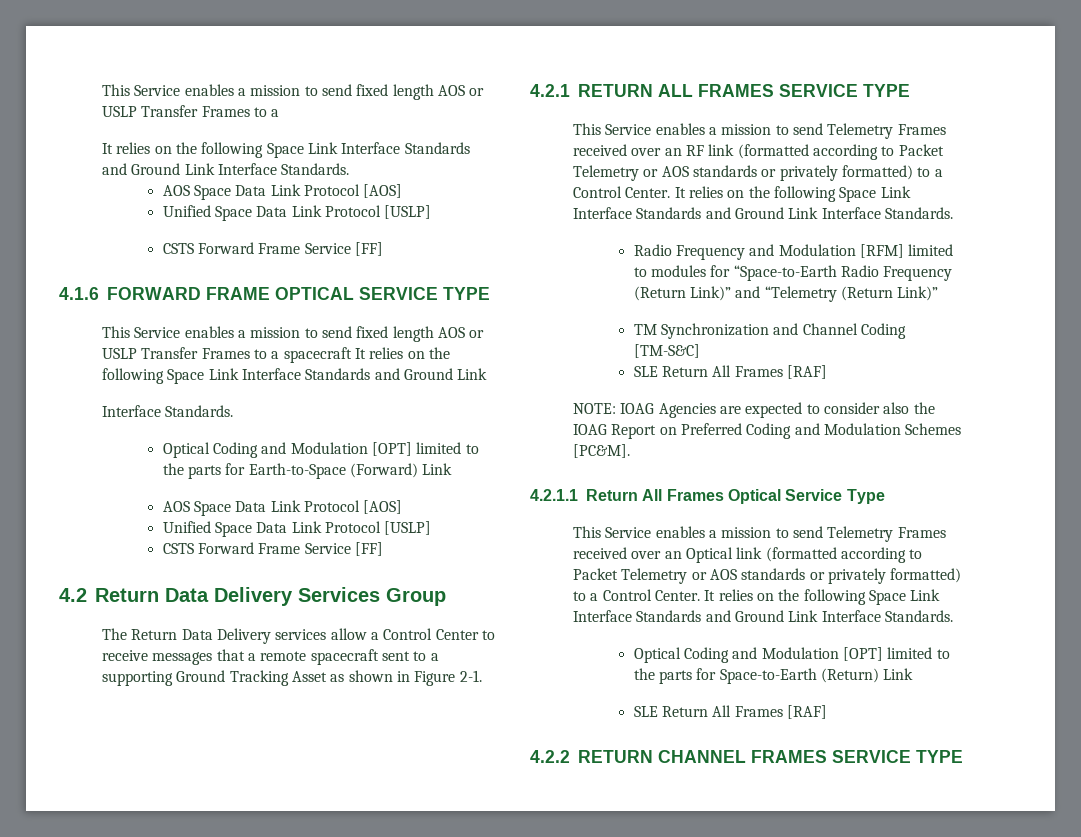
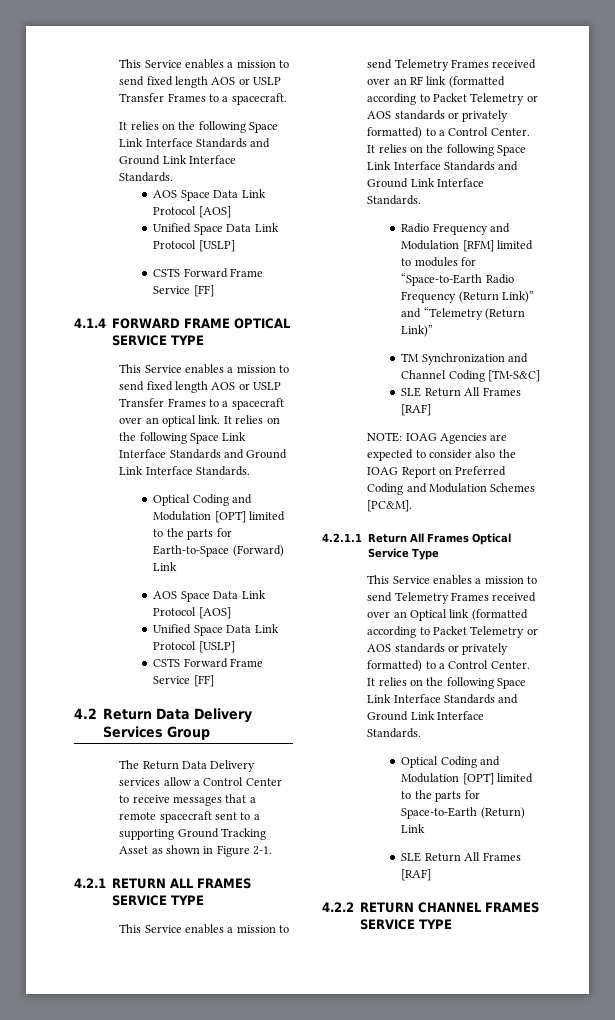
(280, 113) none -> [231,93,287,105] spacecraft.
[59,287,99,300] 4.1.6 -> [74,318,106,328] 4.1.4
(352, 355) none -> [119,415,221,427] over an optical link.
(488, 374) // -> (144, 470) none

